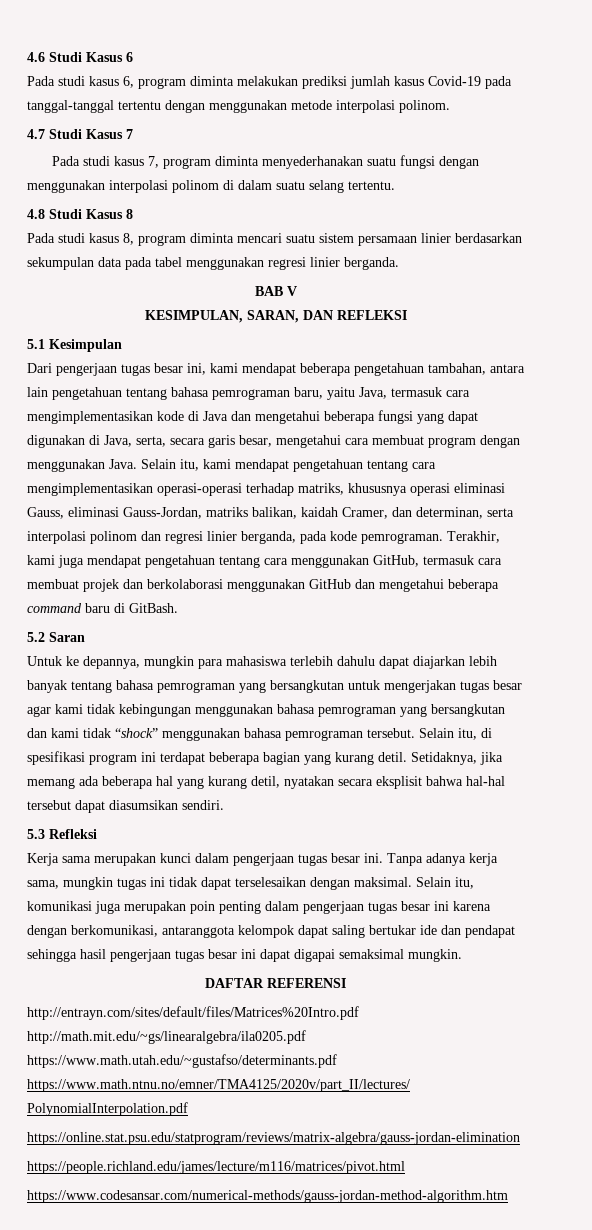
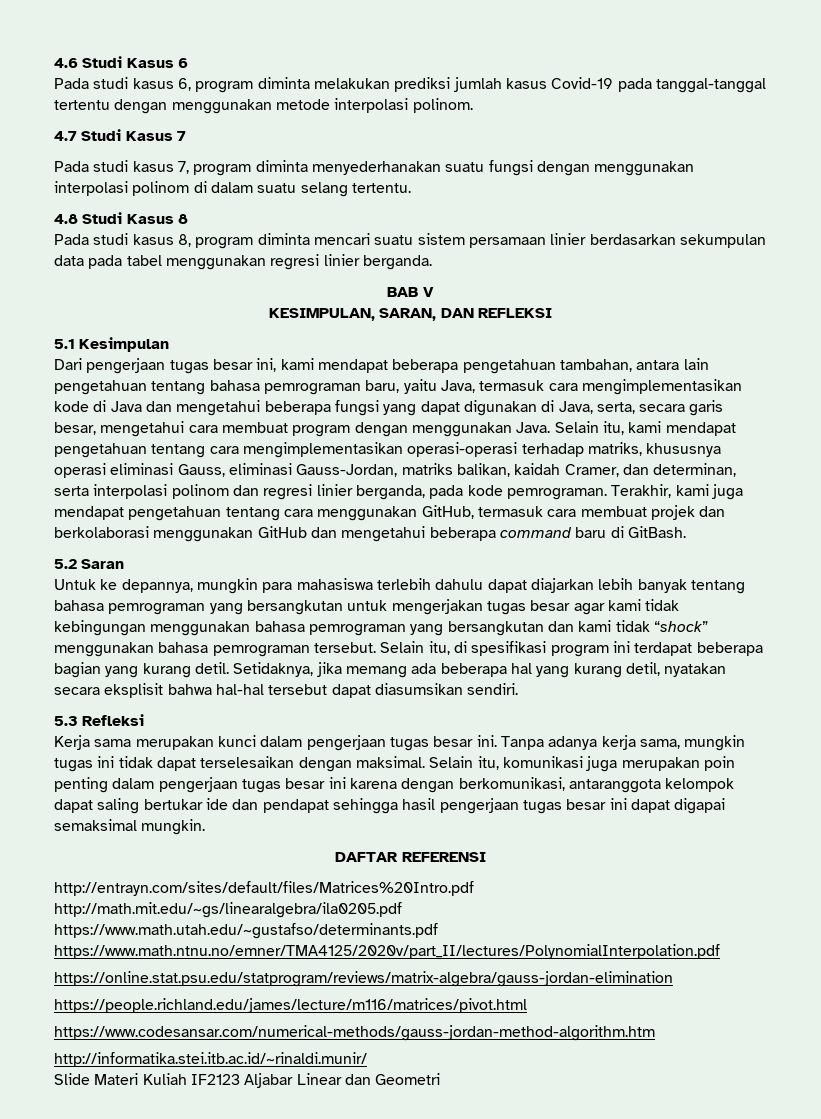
(508, 1196) none -> [54,1052,367,1067] [54,1073,441,1088] // http://informatika.stei.itb.ac.id/~rinaldi.munir/ // Slide Materi Kuliah IF2123 Aljabar Linear dan Geometri

